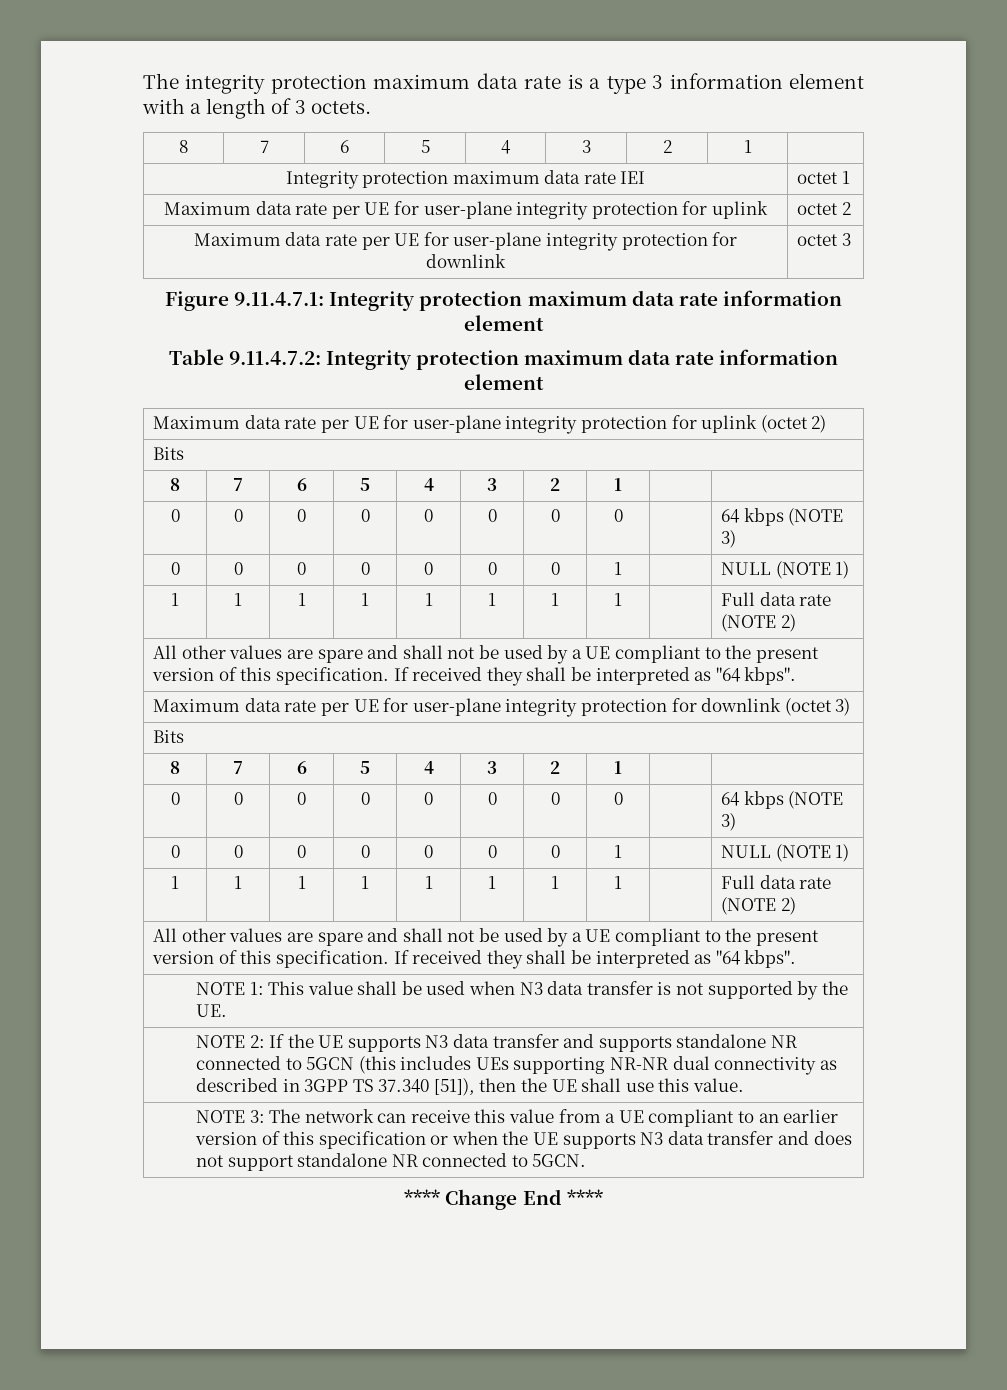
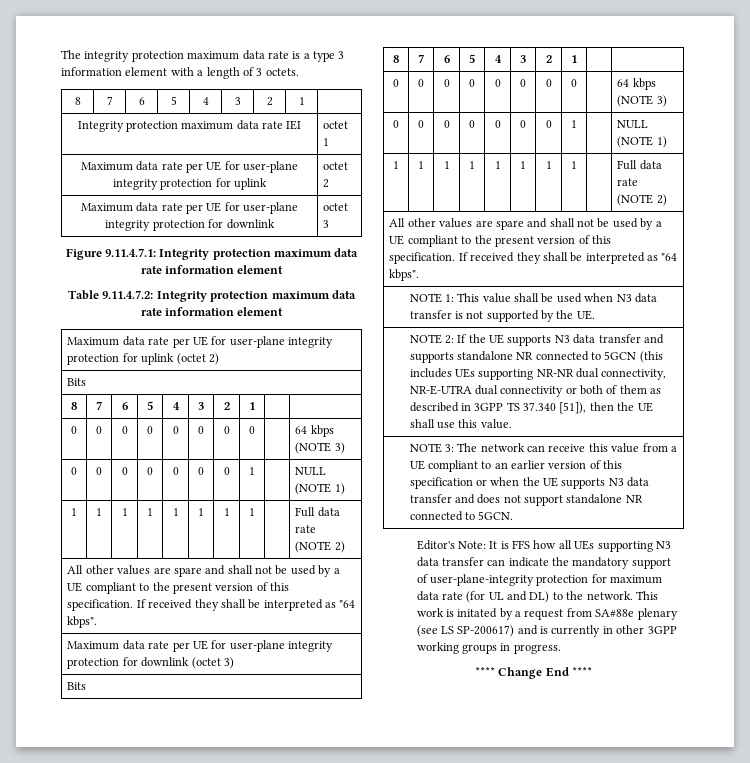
[714,1057,817,1075] connectivity -> [601,369,667,380] [409,385,647,397] connectivity, NR-E-UTRA dual connectivity or both of them
(587, 1160) none -> [416,540,671,552] [416,557,671,569] [416,574,663,586] [416,591,658,603] [416,608,678,620] [416,625,677,637] [416,642,561,654] // Editor's Note: It is FFS how all UEs supporting N3 data transfer can indicate the mandatory support of user-plane-integrity protection for maximum data rate (for UL and DL) to the network. This work is initated by a request from SA#88e plenary (see LS SP-200617) and is currently in other 3GPP working groups in progress.

